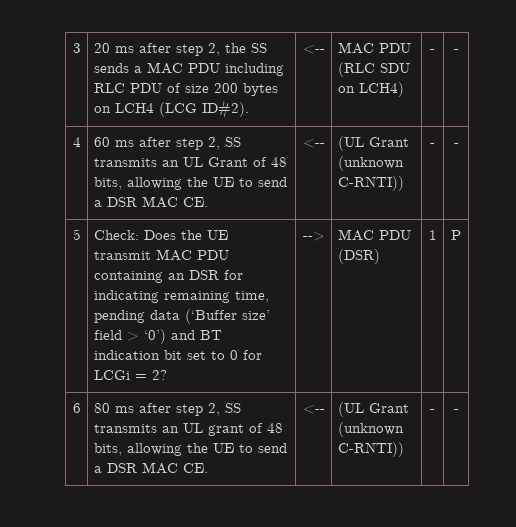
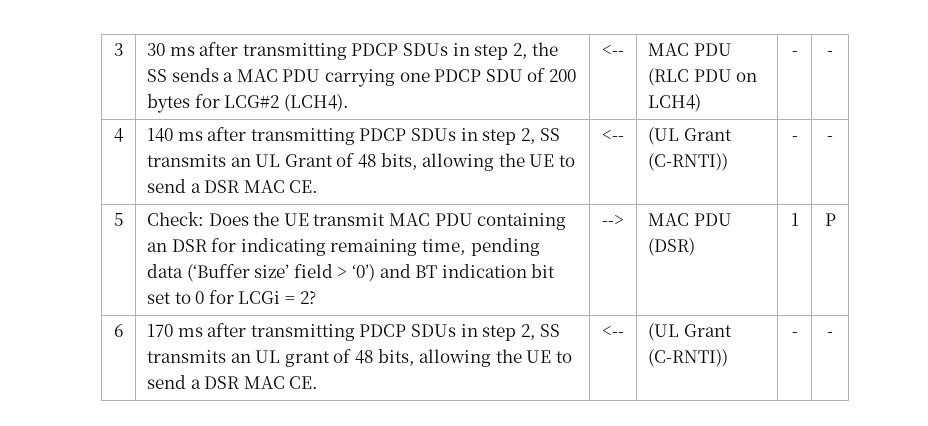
[93,43,171,53] 20 ms after -> [147,42,470,60] 30 ms after transmitting PDCP SDUs in
[224,63,284,76] [93,83,278,96] [93,100,249,119] including RLC PDU of size 200 bytes on LCH4 (LCG ID#2). -> [325,68,577,87] [147,94,349,113] carrying one PDCP SDU of 200 bytes for LCG#2 (LCH4).
[379,63,410,73] SDU -> [693,69,732,82] PDU
[93,137,171,147] 60 ms after -> [147,127,478,145] 140 ms after transmitting PDCP SDUs in
[337,156,404,171] [337,176,404,191] (unknown C-RNTI)) -> [648,153,729,171] (C-RNTI))
[93,403,171,413] 80 ms after -> [147,323,478,341] 170 ms after transmitting PDCP SDUs in
[337,422,404,437] [337,442,404,457] (unknown C-RNTI)) -> [648,349,729,367] (C-RNTI))

